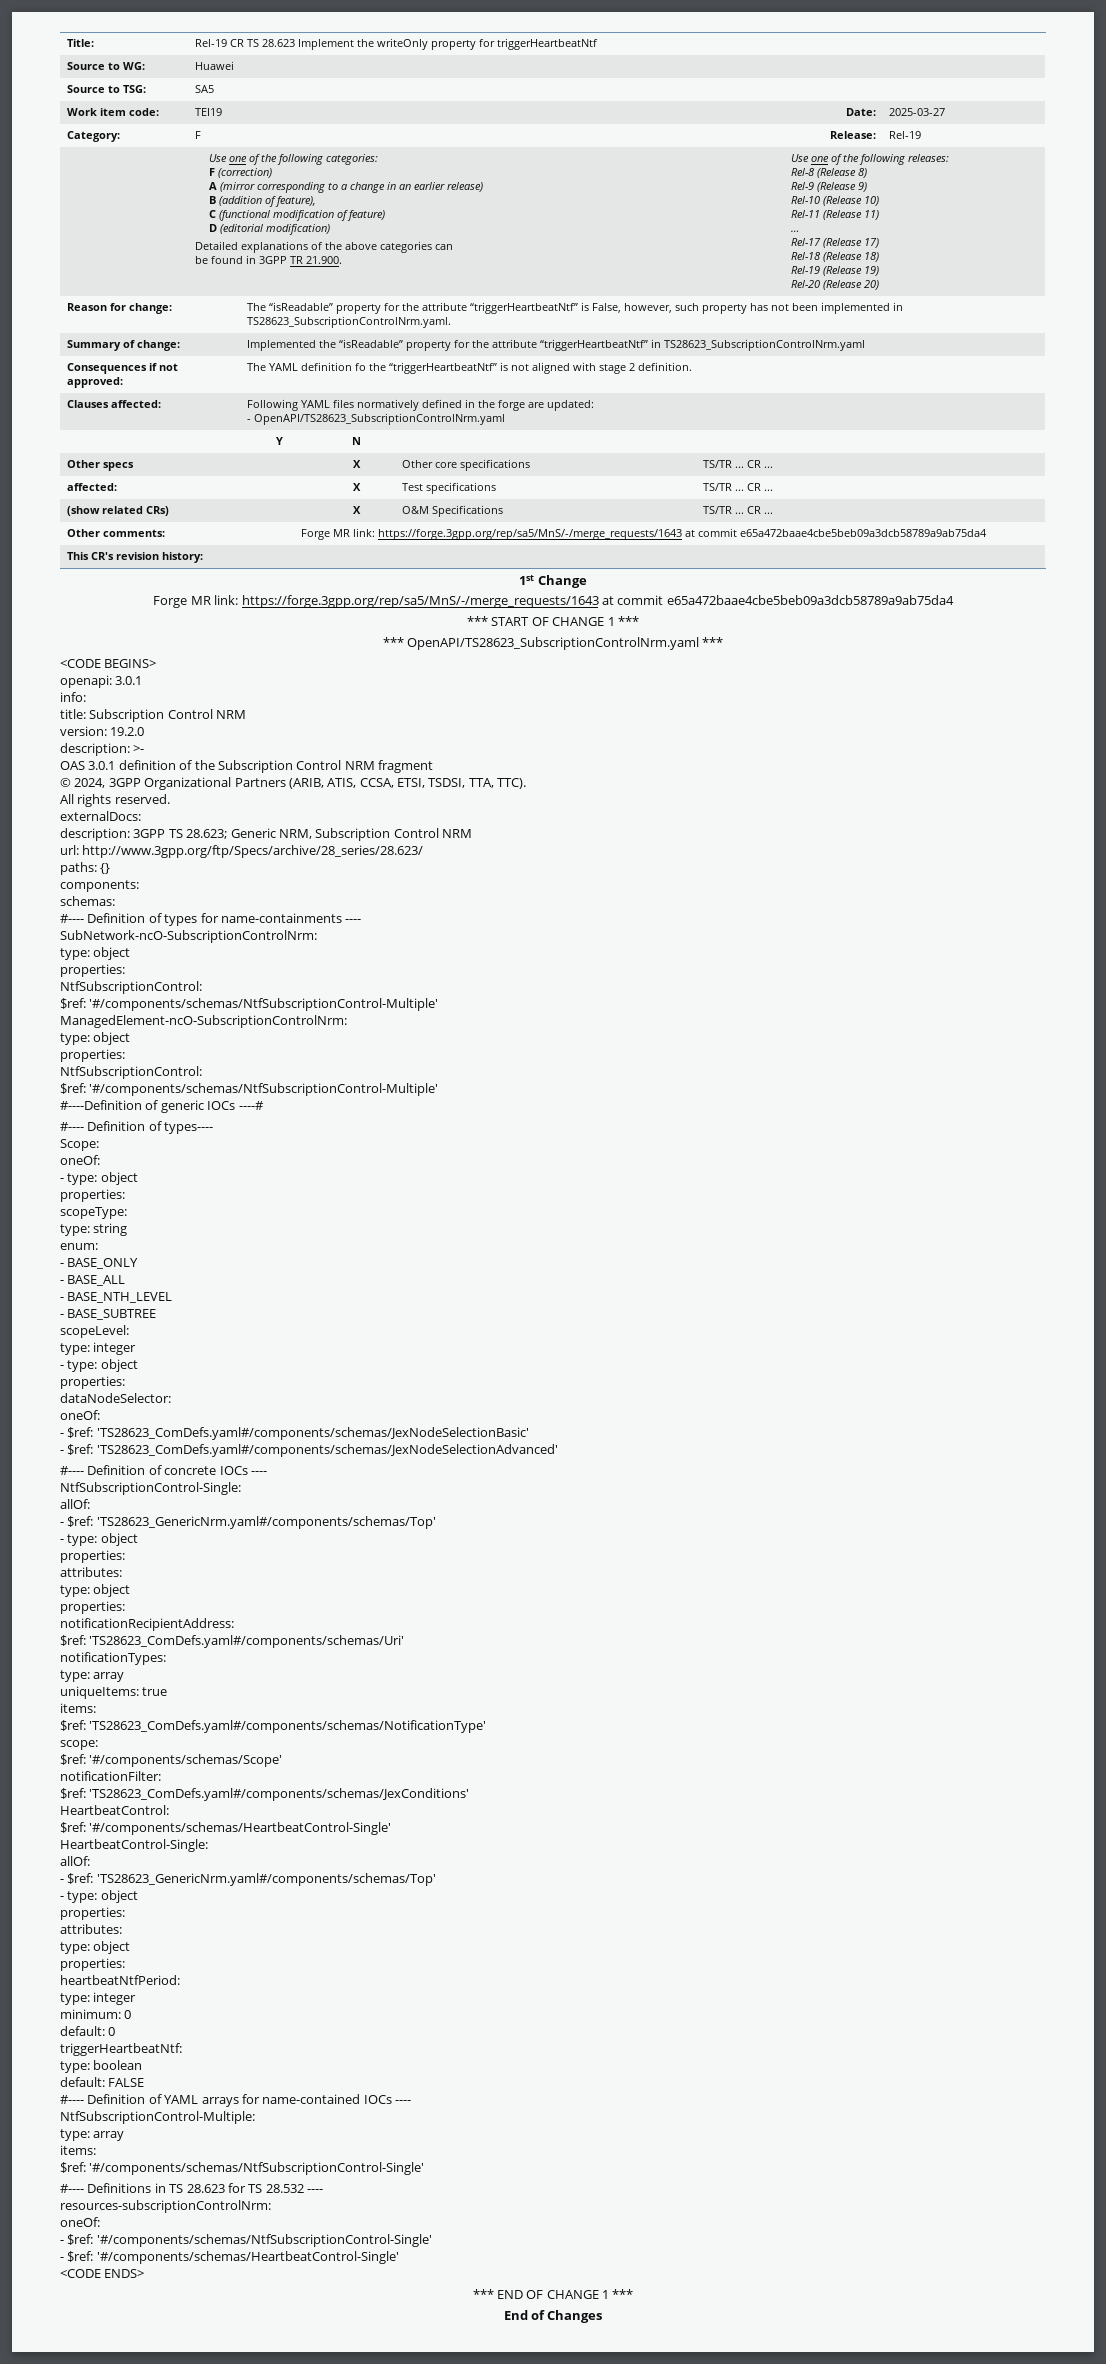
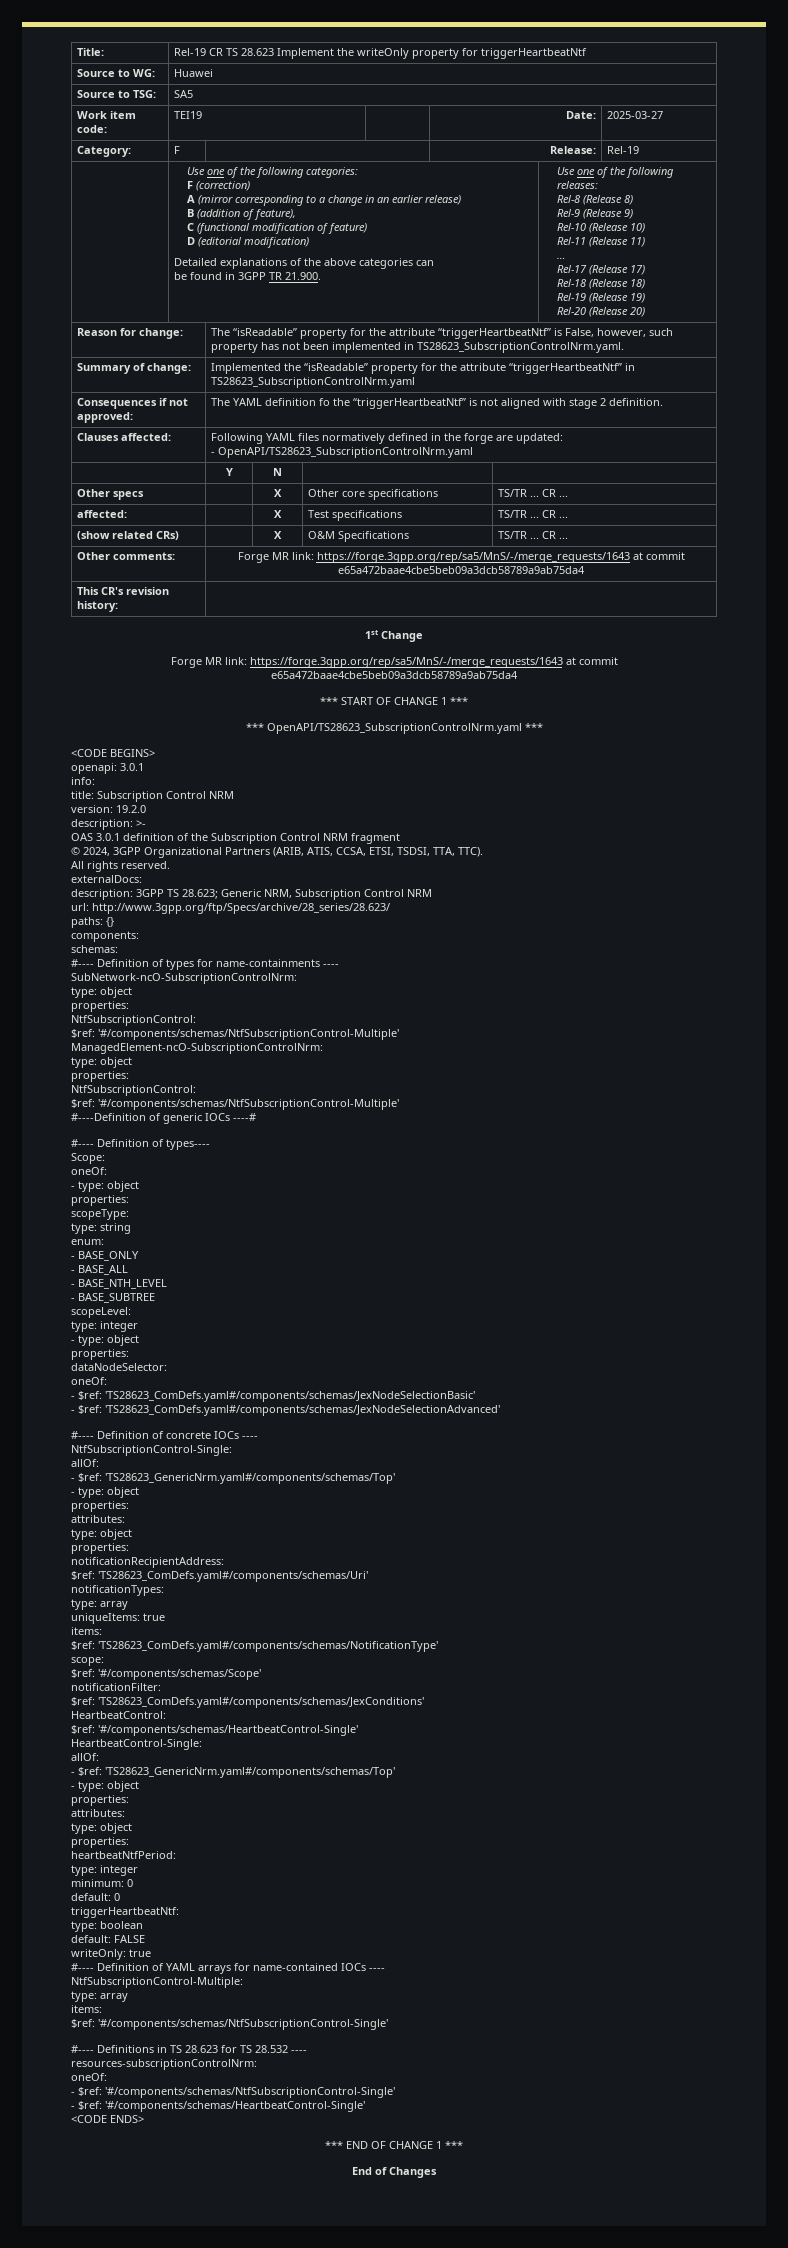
(145, 2082) none -> [71,1949,151,1960] // writeOnly: true

